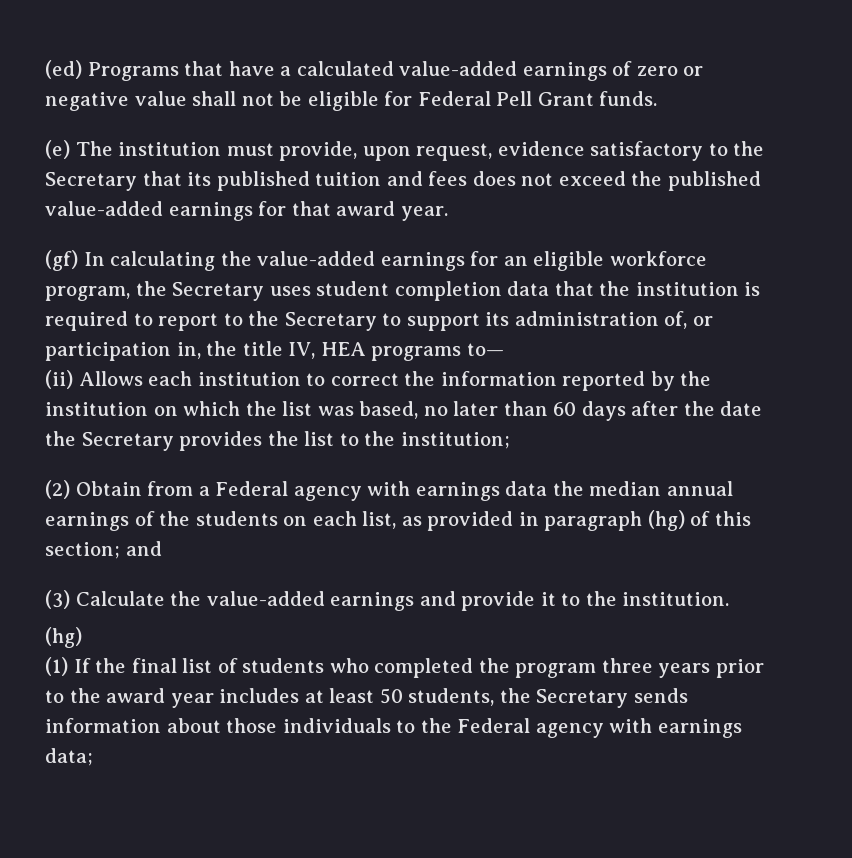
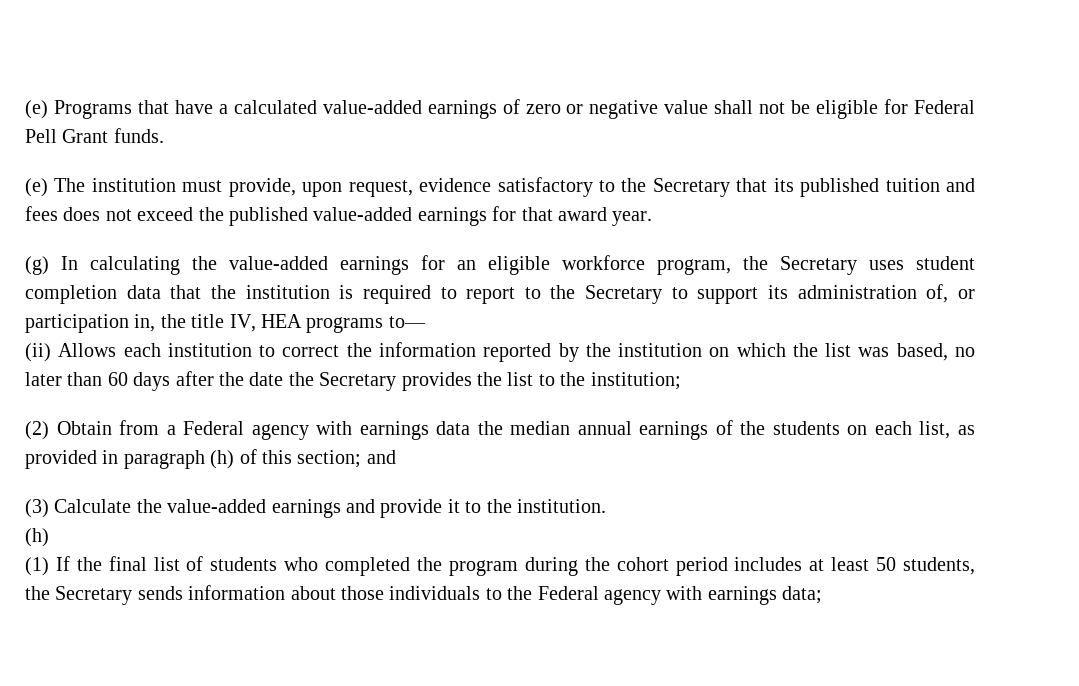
[45,60,82,79] (ed) -> [25,100,48,119] (e)
[45,250,78,271] (gf) -> [25,256,49,275] (g)
[647,510,685,531] (hg) -> [210,450,235,469] (h)
[45,627,82,648] (hg) -> [25,528,49,547] (h)
[601,658,764,678] [45,688,214,708] three years prior to the award year -> [524,557,728,576] during the cohort period

